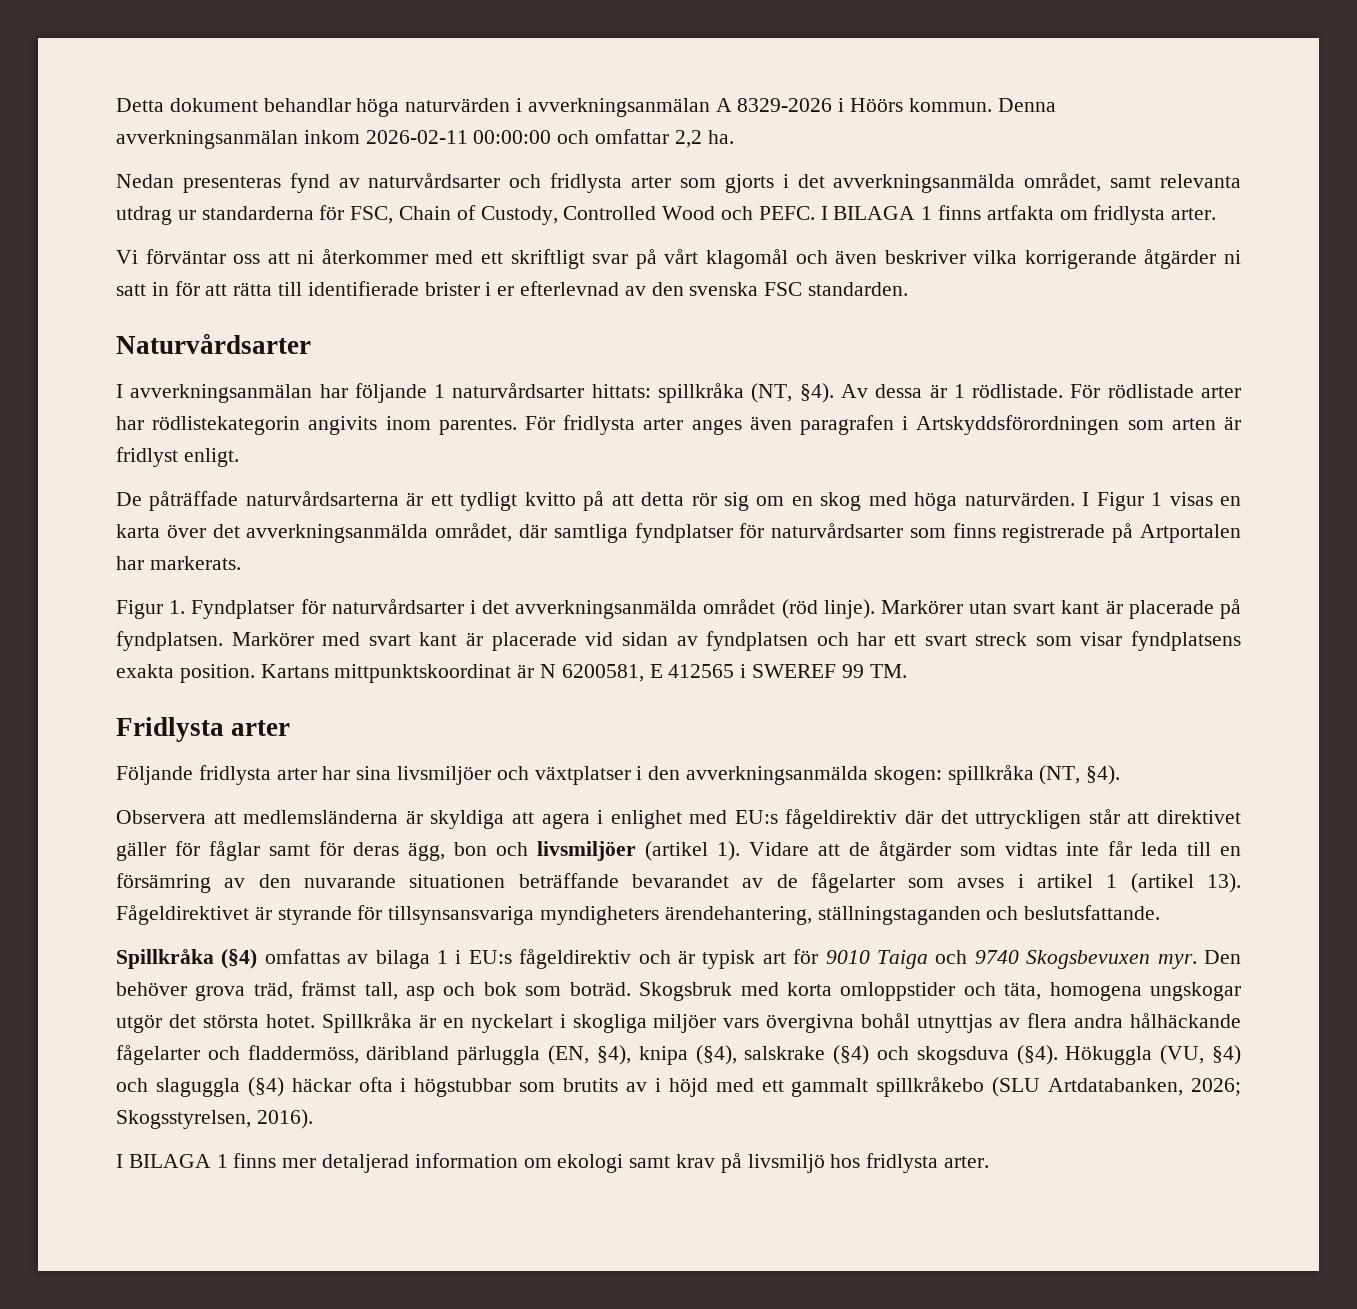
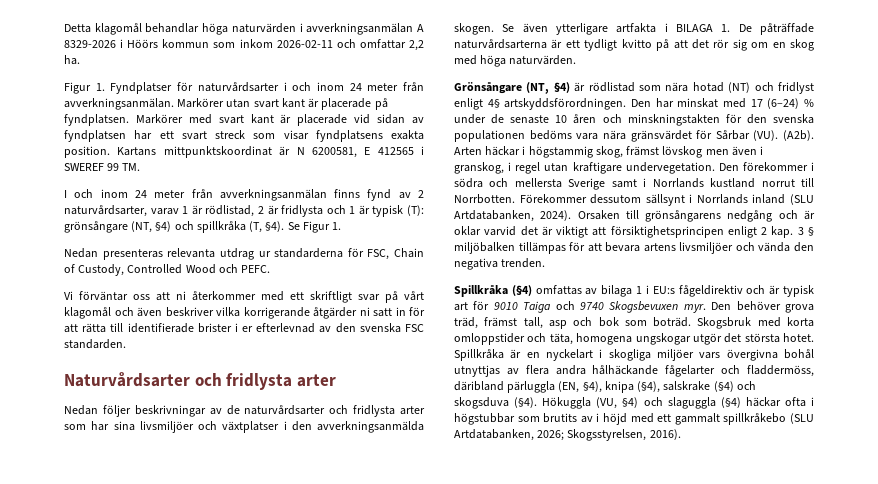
[169,98,258,112] dokument -> [94,23,142,35] klagomål
[908,98,1056,112] [116,130,298,149] kommun. Denna avverkningsanmälan -> [162,39,236,48] kommun som
[473,130,552,144] 00:00:00 -> (333, 44) none
[116,173,1152,193] Nedan presenteras fynd av naturvårdsarter och fridlysta arter som gjorts i det avverkningsanmälda området, samt -> [64,82,424,94] [64,98,388,110] [64,114,424,126] [64,130,424,142] [64,146,424,158] [64,163,141,171] [64,189,425,201] [64,205,424,217] [64,221,342,233] [64,248,163,260] Figur 1. Fyndplatser för naturvårdsarter i och inom 24 meter från avverkningsanmälan. Markörer utan svart kant är placerade på fyndplatsen. Markörer med svart kant är placerade vid sidan av fyndplatsen har ett svart streck som visar fyndplatsens exakta position. Kartans mittpunktskoordinat är N 6200581, E 412565 i SWEREF 99 TM. // I och inom 24 meter från avverkningsanmälan finns fynd av 2 naturvårdsarter, varav 1 är rödlistad, 2 är fridlysta och 1 är typisk (T): grönsångare (NT, §4) och spillkråka (T, §4). Se Figur 1. // Nedan presenteras
[820,205,1217,225] I BILAGA 1 finns artfakta om fridlysta arter. -> (271, 269) none
[116,383,1241,403] [116,415,1242,435] [116,447,239,467] // I avverkningsanmälan har följande 1 naturvårdsarter hittats: spillkråka (NT, §4). Av dessa är 1 rödlistade. För rödlistade arter har rödlistekategorin angivits inom parentes. För fridlysta arter anges även paragrafen i Artskyddsförordningen som arten är fridlyst enligt. // -> [194,373,336,390] [64,405,425,417] [64,421,424,433] [454,23,731,35] och fridlysta arter // Nedan följer beskrivningar av de naturvårdsarter och fridlysta arter som har sina livsmiljöer och växtplatser i den avverkningsanmälda skogen. Se även ytterligare artfakta i BILAGA 1.
[641,492,685,506] detta -> [691,39,709,49] det
[1082,492,1242,511] [116,523,1242,543] [116,556,241,570] [116,599,1241,619] [116,631,1241,651] [116,664,907,683] [116,717,291,742] [116,765,1121,785] [116,809,1241,829] [116,841,1241,861] [116,873,1241,893] [116,905,1161,925] I Figur 1 visas en karta över det avverkningsanmälda området, där samtliga fyndplatser för naturvårdsarter som finns registrerade på Artportalen har markerats. // Figur 1. Fyndplatser för naturvårdsarter i det avverkningsanmälda området (röd linje). Markörer utan svart kant är placerade på fyndplatsen. Markörer med svart kant är placerade vid sidan av fyndplatsen och har ett svart streck som visar fyndplatsens exakta position. Kartans mittpunktskoordinat är N 6200581, E 412565 i SWEREF 99 TM. // Fridlysta arter // Följande fridlysta arter har sina livsmiljöer och växtplatser i den avverkningsanmälda skogen: spillkråka (NT, §4). // Observera att medlemsländerna är skyldiga att agera i enlighet med EU:s fågeldirektiv där det uttryckligen står att direktivet gäller för fåglar samt för deras ägg, bon och livsmiljöer (artikel 1). Vidare att de åtgärder som vidtas inte får leda till en försämring av den nuvarande situationen beträffande bevarandet av de fågelarter som avses i artikel 1 (artikel 13). Fågeldirektivet är styrande för tillsynsansvariga myndigheters ärendehantering, ställningstaganden och beslutsfattande. -> [454,82,814,94] [454,98,814,110] [454,114,814,126] [454,130,814,142] [454,146,764,158] [454,162,814,174] [454,178,814,190] [454,194,814,206] [454,210,815,222] [454,226,814,238] [454,242,814,254] [454,258,546,270] // Grönsångare (NT, §4) är rödlistad som nära hotad (NT) och fridlyst enligt 4§ artskyddsförordningen. Den har minskat med 17 (6–24) % under de senaste 10 åren och minskningstakten för den svenska populationen bedöms vara nära gränsvärdet för Sårbar (VU). (A2b). Arten häckar i högstammig skog, främst lövskog men även i granskog, i regel utan kraftigare undervegetation. Den förekommer i södra och mellersta Sverige samt i Norrlands kustland norrut till Norrbotten. Förekommer dessutom sällsynt i Norrlands inland (SLU Artdatabanken, 2024). Orsaken till grönsångarens nedgång och är oklar varvid det är viktigt att försiktighetsprincipen enligt 2 kap. 3 § miljöbalken tillämpas för att bevara artens livsmiljöer och vända den negativa trenden.
[116,1153,990,1173] // I BILAGA 1 finns mer detaljerad information om ekologi samt krav på livsmiljö hos fridlysta arter. -> (681, 434) none

